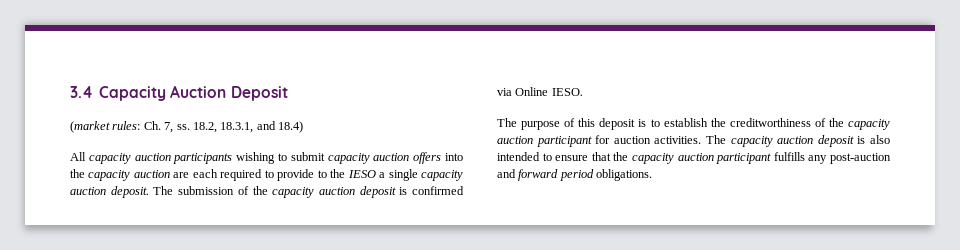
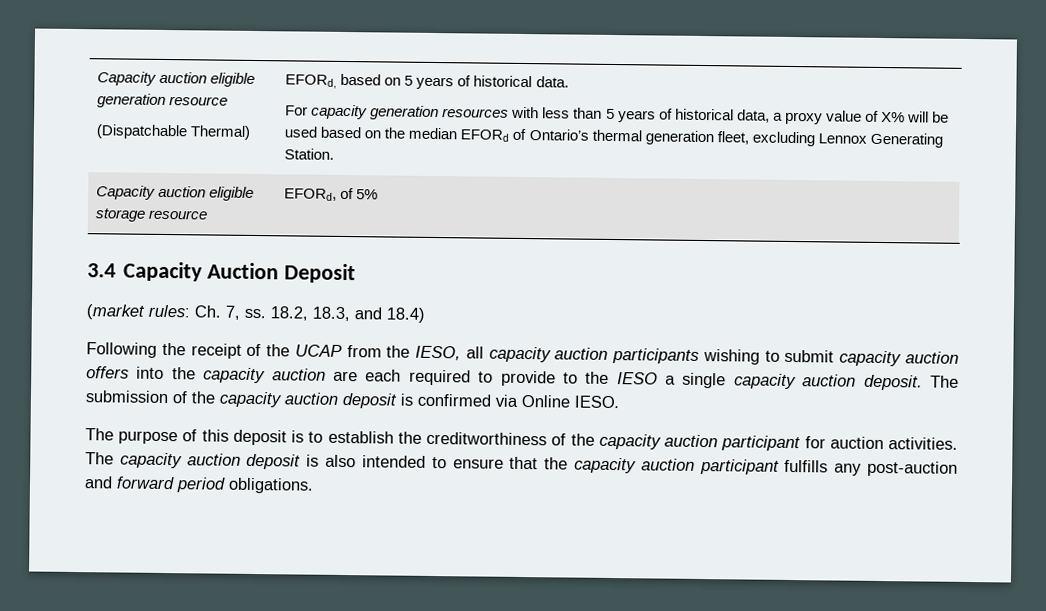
(70, 92) none -> [97,71,256,87] [97,93,229,109] [96,124,251,140] [285,73,569,90] [285,104,950,125] [284,126,943,148] [284,148,335,160] [96,185,255,201] [95,208,209,222] [284,187,379,201] Capacity auction eligible generation resource // (Dispatchable Thermal) | EFORd, based on 5 years of historical data. // For capacity generation resources with less than 5 years of historical data, a proxy value of X% will be used based on the median EFORd of Ontario’s thermal generation fleet, excluding Lennox Generating Station. // Capacity auction eligible storage resource | EFORd, of 5% //
[220,122,254,133] 18.3.1, -> [312,306,350,322] 18.3,
[70,152,86,161] All -> [86,342,484,361] Following the receipt of the UCAP from the IESO, all

